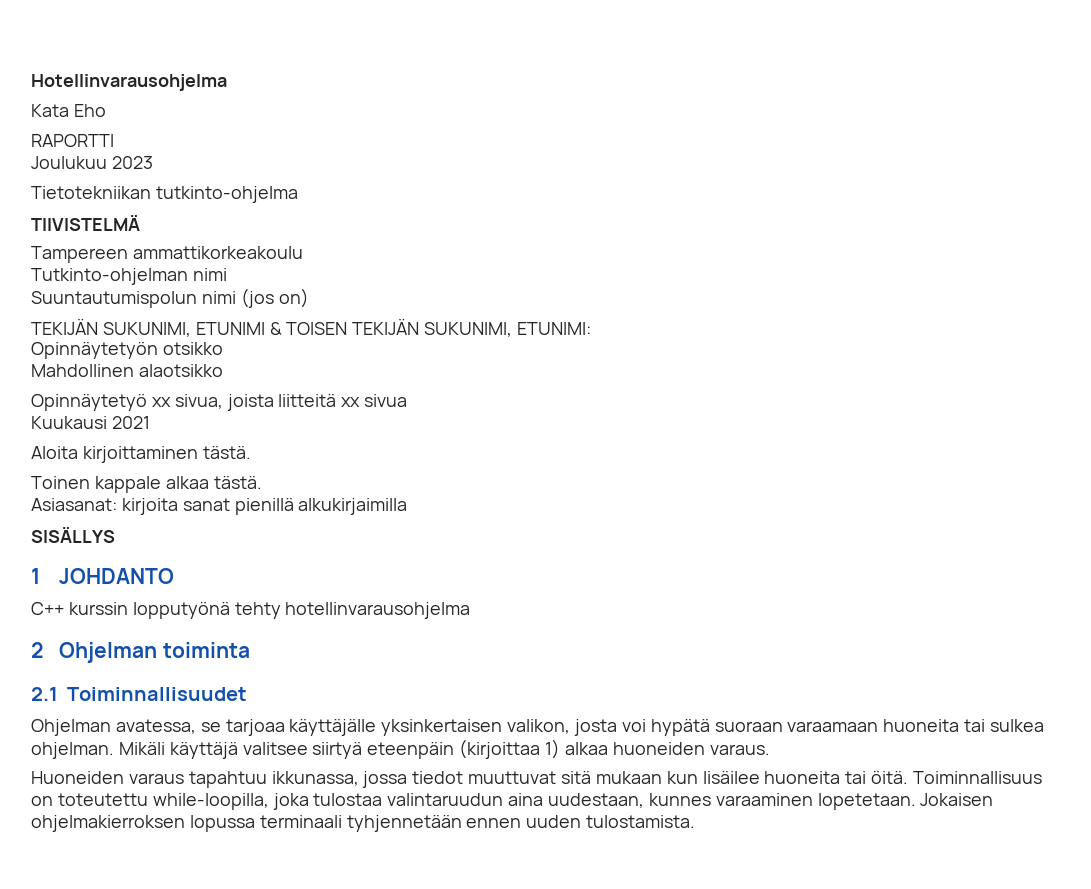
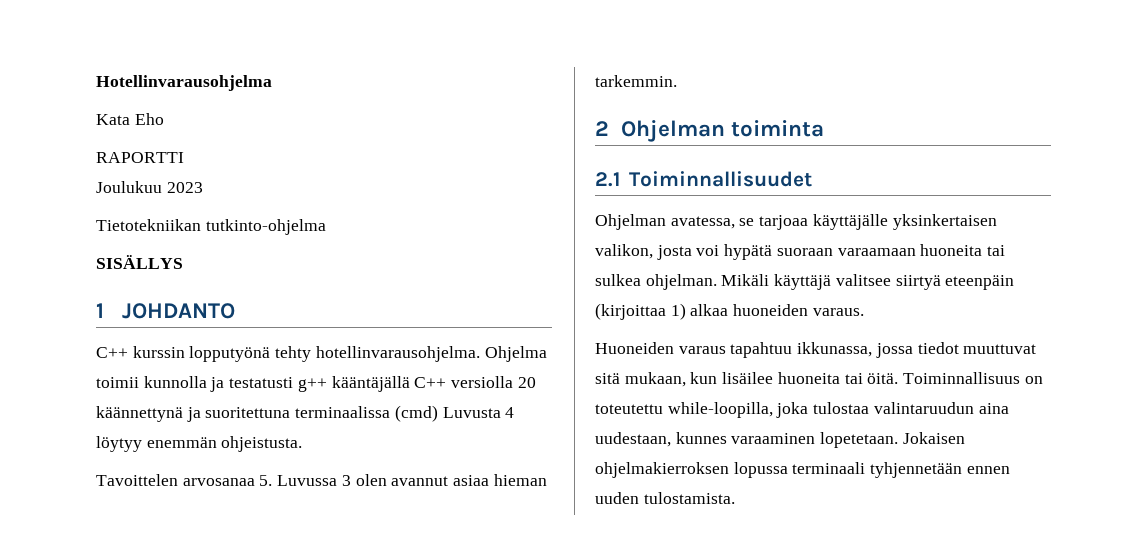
[31,214,140,231] [31,246,303,263] [31,268,227,285] [31,288,309,308] [31,318,592,337] [31,342,223,359] [31,364,223,377] [31,394,408,411] [31,416,150,429] [31,446,251,463] [31,476,262,493] [31,498,408,515] // TIIVISTELMÄ // Tampereen ammattikorkeakoulu // Tutkinto-ohjelman nimi // Suuntautumispolun nimi (jos on) // TEKIJÄN SUKUNIMI, ETUNIMI & TOISEN TEKIJÄN SUKUNIMI, ETUNIMI: // Opinnäytetyön otsikko // Mahdollinen alaotsikko // Opinnäytetyö xx sivua, joista liitteitä xx sivua // Kuukausi 2021 // Aloita kirjoittaminen tästä. // Toinen kappale alkaa tästä. // Asiasanat: kirjoita sanat pienillä alkukirjaimilla -> (326, 227) none
[285,602,471,619] hotellinvarausohjelma -> [315,346,547,362] [96,376,536,392] [96,405,515,422] [96,436,303,452] [96,474,547,486] [595,75,677,87] hotellinvarausohjelma. Ohjelma toimii kunnolla ja testatusti g++ kääntäjällä C++ versiolla 20 käännettynä ja suoritettuna terminaalissa (cmd) Luvusta 4 löytyy enemmän ohjeistusta. // Tavoittelen arvosanaa 5. Luvussa 3 olen avannut asiaa hieman tarkemmin.
[595,771,662,784] mukaan -> [624,372,686,387] mukaan,

